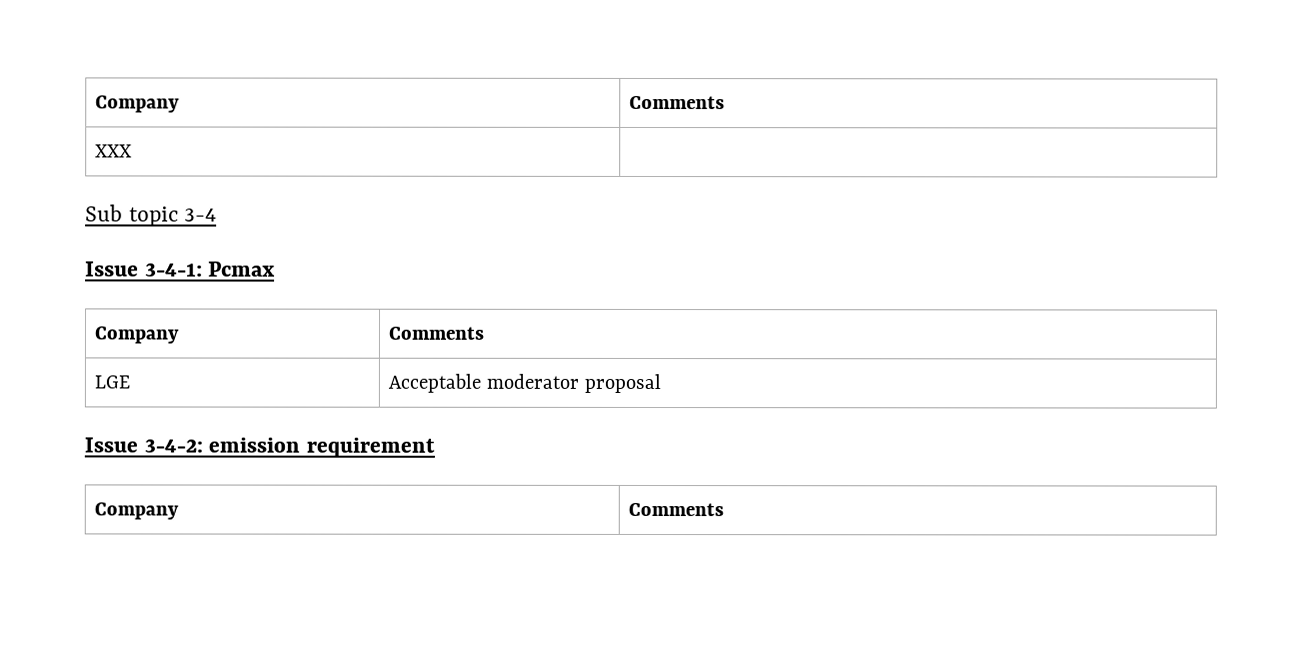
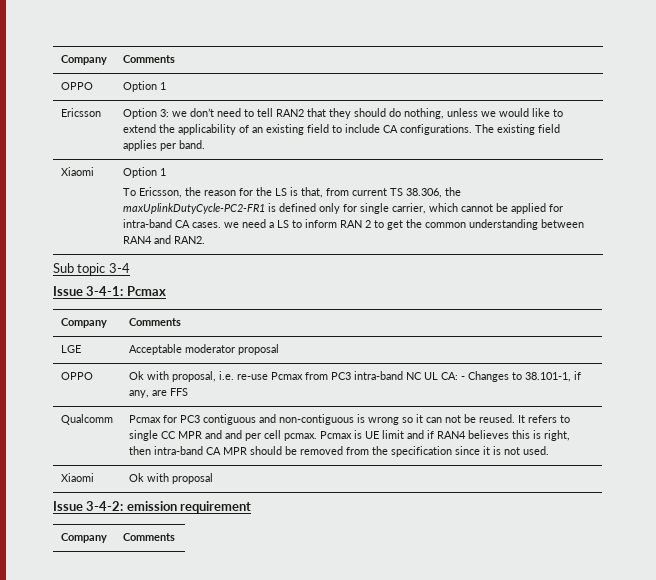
[95,95,181,113] [629,95,726,110] [95,144,133,158] Company | Comments // XXX | -> [60,55,107,65] [122,55,175,63] [60,82,93,90] [122,81,166,92] [60,108,101,117] [122,108,563,119] [122,124,560,135] [122,140,205,151] [60,167,94,176] [122,167,166,178] [122,187,461,198] [122,203,563,214] [122,219,584,230] [122,235,205,244] Company | Comments // OPPO | Option 1 // Ericsson | Option 3: we don’t need to tell RAN2 that they should do nothing, unless we would like to extend the applicability of an existing field to include CA configurations. The existing field applies per band. // Xiaomi | Option 1 // To Ericsson, the reason for the LS is that, from current TS 38.306, the maxUplinkDutyCycle-PC2-FR1 is defined only for single carrier, which cannot be applied for intra-band CA cases. we need a LS to inform RAN 2 to get the common understanding between RAN4 and RAN2.
(662, 383) none -> [60,372,93,380] [128,371,581,382] [128,388,188,398] [60,414,113,425] [128,414,570,425] [128,430,570,441] [128,446,549,457] [60,473,94,482] [128,473,213,484] // OPPO | Ok with proposal, i.e. re-use Pcmax from PC3 intra-band NC UL CA: - Changes to 38.101-1, if any, are FFS // Qualcomm | Pcmax for PC3 contiguous and non-contiguous is wrong so it can not be reused. It refers to single CC MPR and and per cell pcmax. Pcmax is UE limit and if RAN4 believes this is right, then intra-band CA MPR should be removed from the specification since it is not used. // Xiaomi | Ok with proposal

